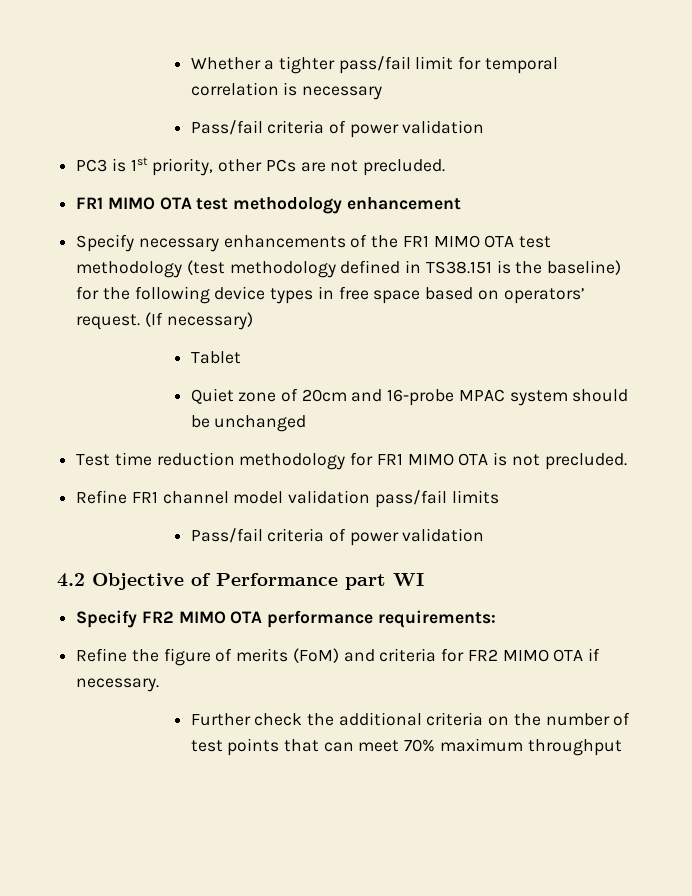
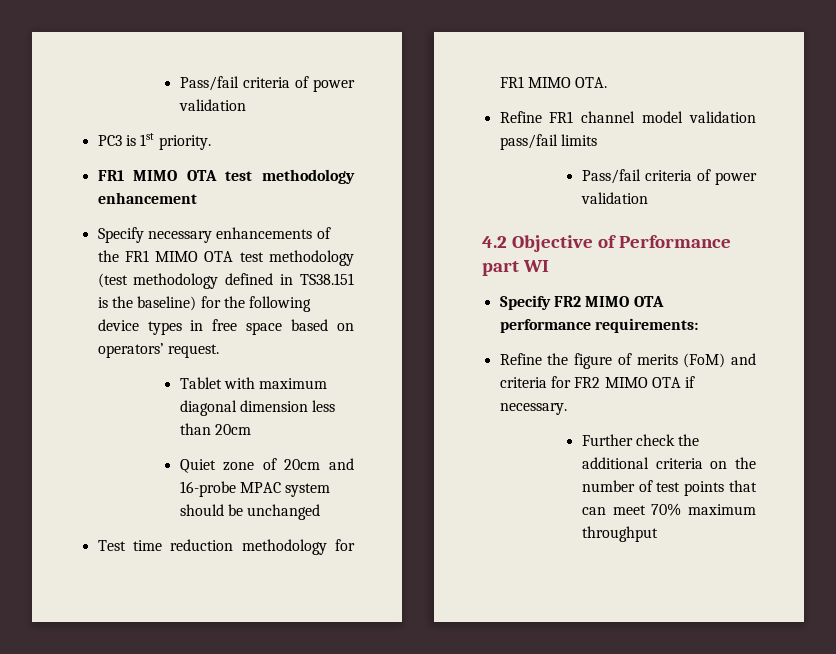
[190,56,558,74] [190,82,383,100] Whether a tighter pass/fail limit for temporal correlation is necessary // -> (179, 83) none
[152,158,446,176] priority, other PCs are not precluded. -> [158,135,211,150] priority.
[144,312,253,330] (If necessary) -> (219, 351) none
(241, 357) none -> [224,377,328,389] [179,400,336,416] [179,423,252,435] with maximum diagonal dimension less than 20cm
[458,452,627,470] OTA is not precluded. -> [575,77,608,88] OTA.

